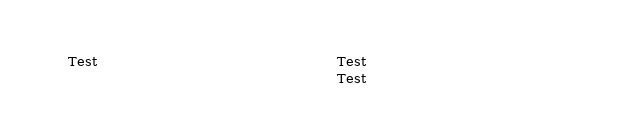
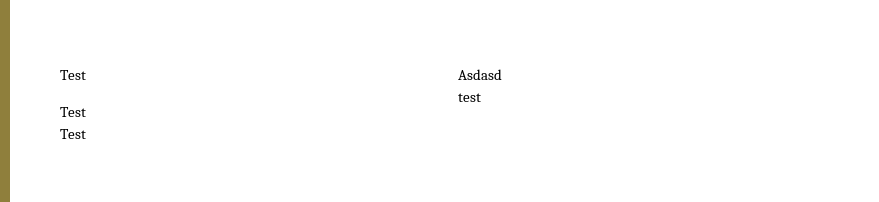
(367, 78) none -> [458,69,502,80] [458,93,481,102] // Asdasd // test

